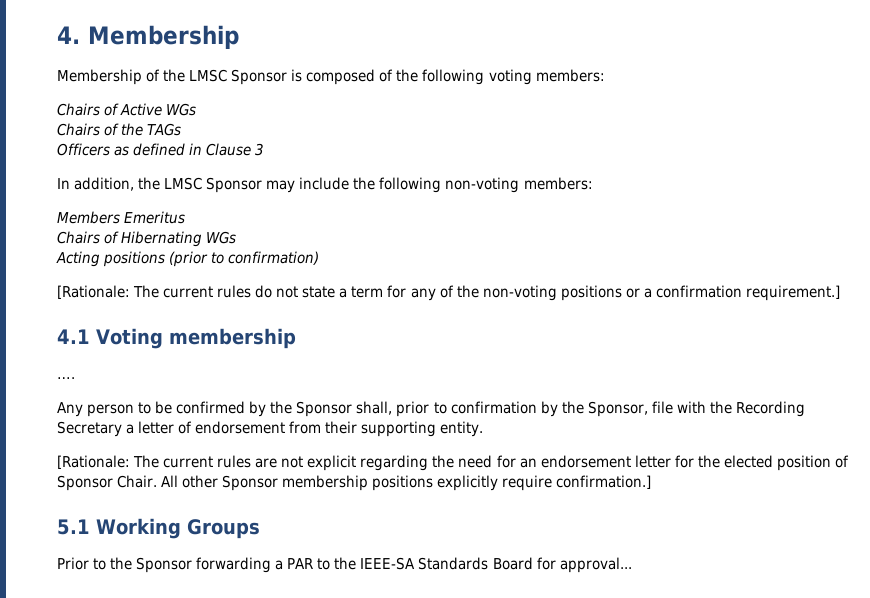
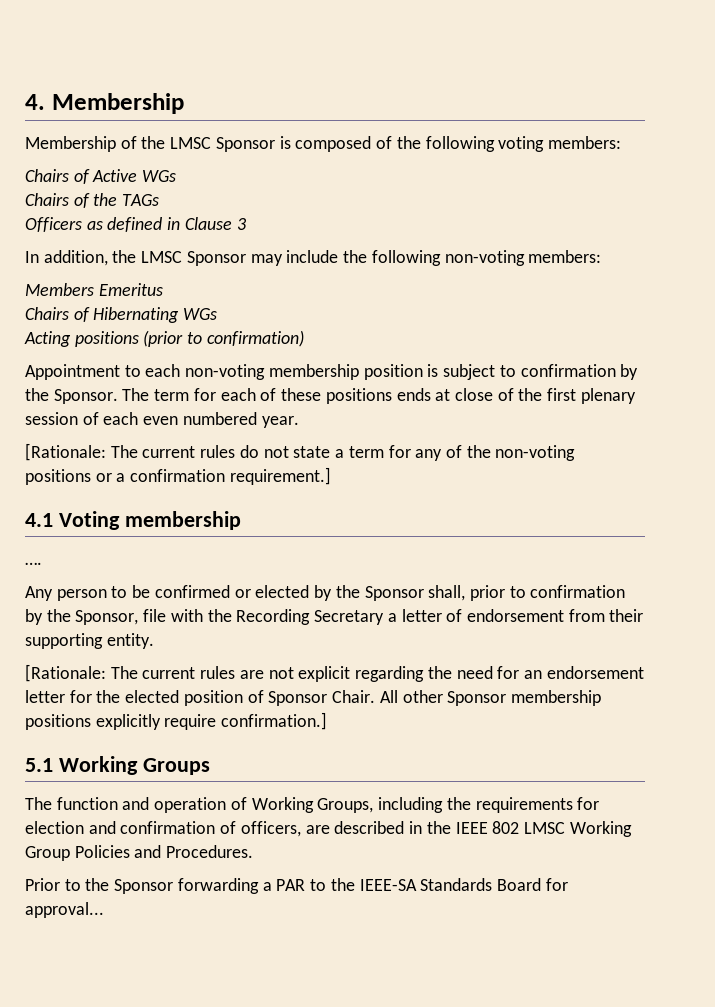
(320, 258) none -> [25,364,639,380] [25,388,636,404] [25,412,299,428] // Appointment to each non-voting membership position is subject to confirmation by the Sponsor. The term for each of these positions ends at close of the first plenary session of each even numbered year.
(246, 407) none -> [234,585,310,598] or elected
(260, 529) none -> [25,797,600,813] [25,821,632,837] [25,845,254,861] // The function and operation of Working Groups, including the requirements for election and confirmation of officers, are described in the IEEE 802 LMSC Working Group Policies and Procedures.

